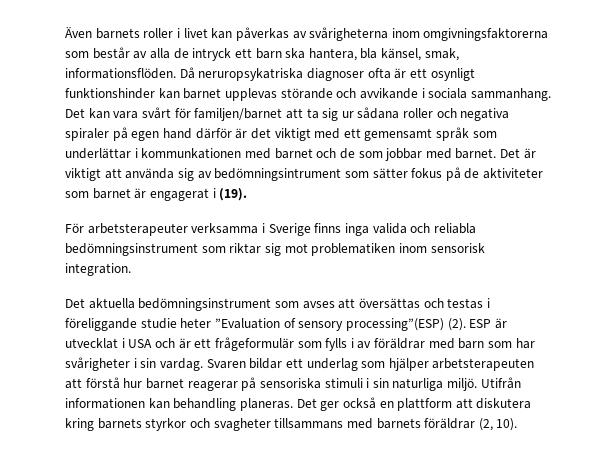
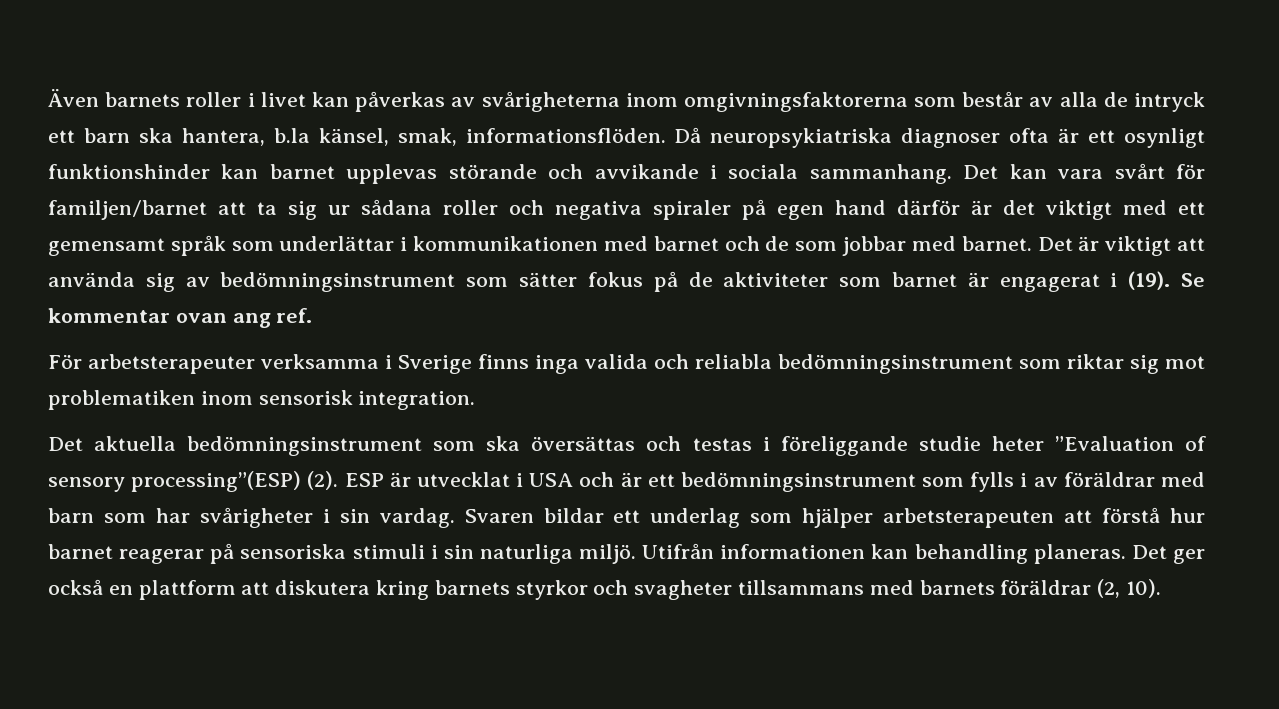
[360,48,378,59] bla -> [273,128,310,143] b.la
[198,68,304,81] neruropsykatriska -> [710,128,893,148] neuropsykiatriska
[141,148,242,159] kommunkationen -> [413,236,599,251] kommunikationen
[214,168,342,181] bedömningsintrument -> [220,272,456,292] bedömningsinstrument
(248, 194) none -> [1181,273,1205,287] [48,308,313,328] Se kommentar ovan ang ref.
[302,298,356,309] avses att -> [486,436,521,451] ska
[214,337,294,351] frågeformulär -> [680,472,916,492] bedömningsinstrument

